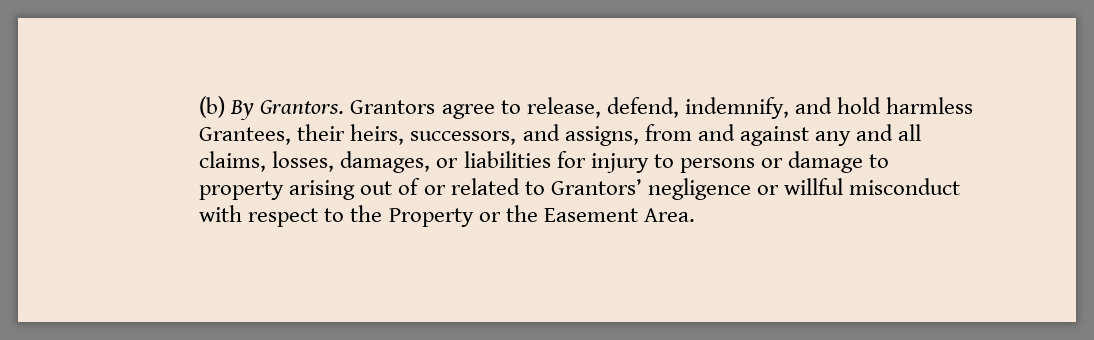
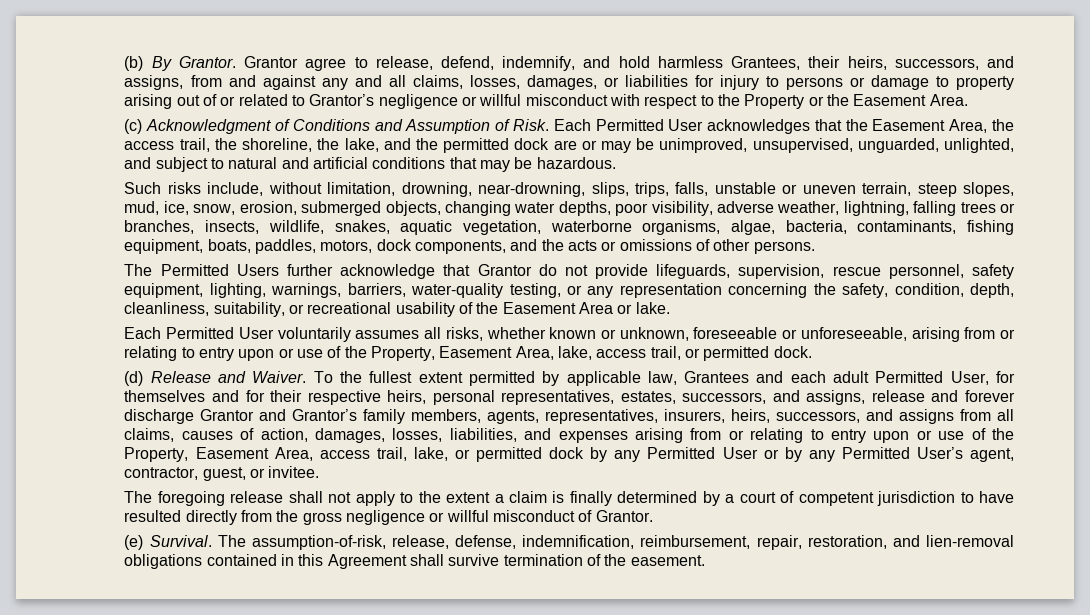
[260,100,436,114] Grantors. Grantors -> [178,56,299,68] Grantor. Grantor
[550,179,642,195] Grantors’ -> [309,94,375,106] Grantor’s
(695, 215) none -> [124,119,1014,134] [124,138,1014,153] [124,157,616,172] [124,182,1014,197] [124,201,1015,216] [124,220,1014,235] [124,239,815,254] [124,264,1015,279] [124,283,1015,298] [124,302,670,317] [124,327,1015,342] [124,346,812,361] [124,371,1016,386] [124,390,1015,405] [124,409,1014,424] [124,428,1014,443] [124,447,1014,462] [124,466,320,481] [124,491,1015,506] [124,510,653,525] [124,535,1015,550] [124,554,705,569] // (c) Acknowledgment of Conditions and Assumption of Risk. Each Permitted User acknowledges that the Easement Area, the access trail, the shoreline, the lake, and the permitted dock are or may be unimproved, unsupervised, unguarded, unlighted, and subject to natural and artificial conditions that may be hazardous. // Such risks include, without limitation, drowning, near-drowning, slips, trips, falls, unstable or uneven terrain, steep slopes, mud, ice, snow, erosion, submerged objects, changing water depths, poor visibility, adverse weather, lightning, falling trees or branches, insects, wildlife, snakes, aquatic vegetation, waterborne organisms, algae, bacteria, contaminants, fishing equipment, boats, paddles, motors, dock components, and the acts or omissions of other persons. // The Permitted Users further acknowledge that Grantor do not provide lifeguards, supervision, rescue personnel, safety equipment, lighting, warnings, barriers, water-quality testing, or any representation concerning the safety, condition, depth, cleanliness, suitability, or recreational usability of the Easement Area or lake. // Each Permitted User voluntarily assumes all risks, whether known or unknown, foreseeable or unforeseeable, arising from or relating to entry upon or use of the Property, Easement Area, lake, access trail, or permitted dock. // (d) Release and Waiver. To the fullest extent permitted by applicable law, Grantees and each adult Permitted User, for themselves and for their respective heirs, personal representatives, estates, successors, and assigns, release and forever discharge Grantor and Grantor’s family members, agents, representatives, insurers, heirs, successors, and assigns from all claims, causes of action, damages, losses, liabilities, and expenses arising from or relating to entry upon or use of the Property, Easement Area, access trail, lake, or permitted dock by any Permitted User or by any Permitted User’s agent, contractor, guest, or invitee. // The foregoing release shall not apply to the extent a claim is finally determined by a court of competent jurisdiction to have resulted directly from the gross negligence or willful misconduct of Grantor. // (e) Survival. The assumption-of-risk, release, defense, indemnification, reimbursement, repair, restoration, and lien-removal obligations contained in this Agreement shall survive termination of the easement.

